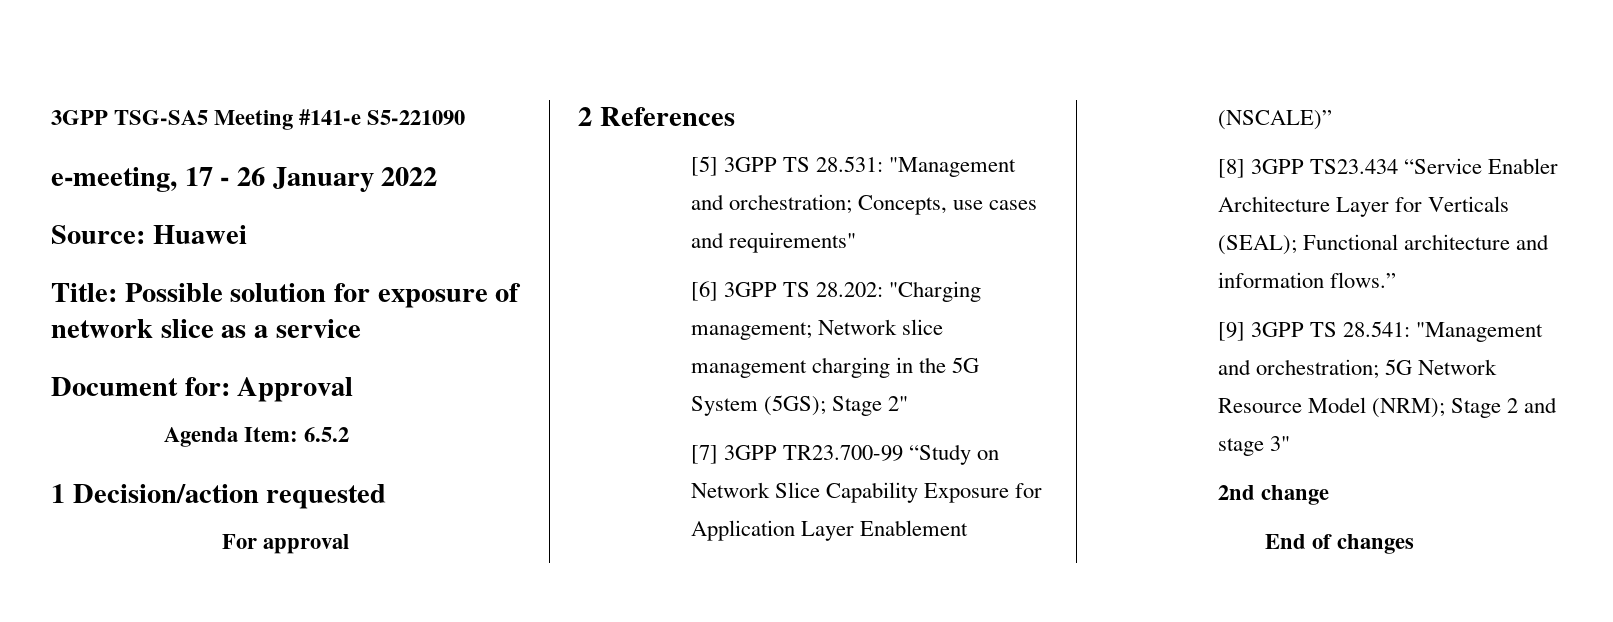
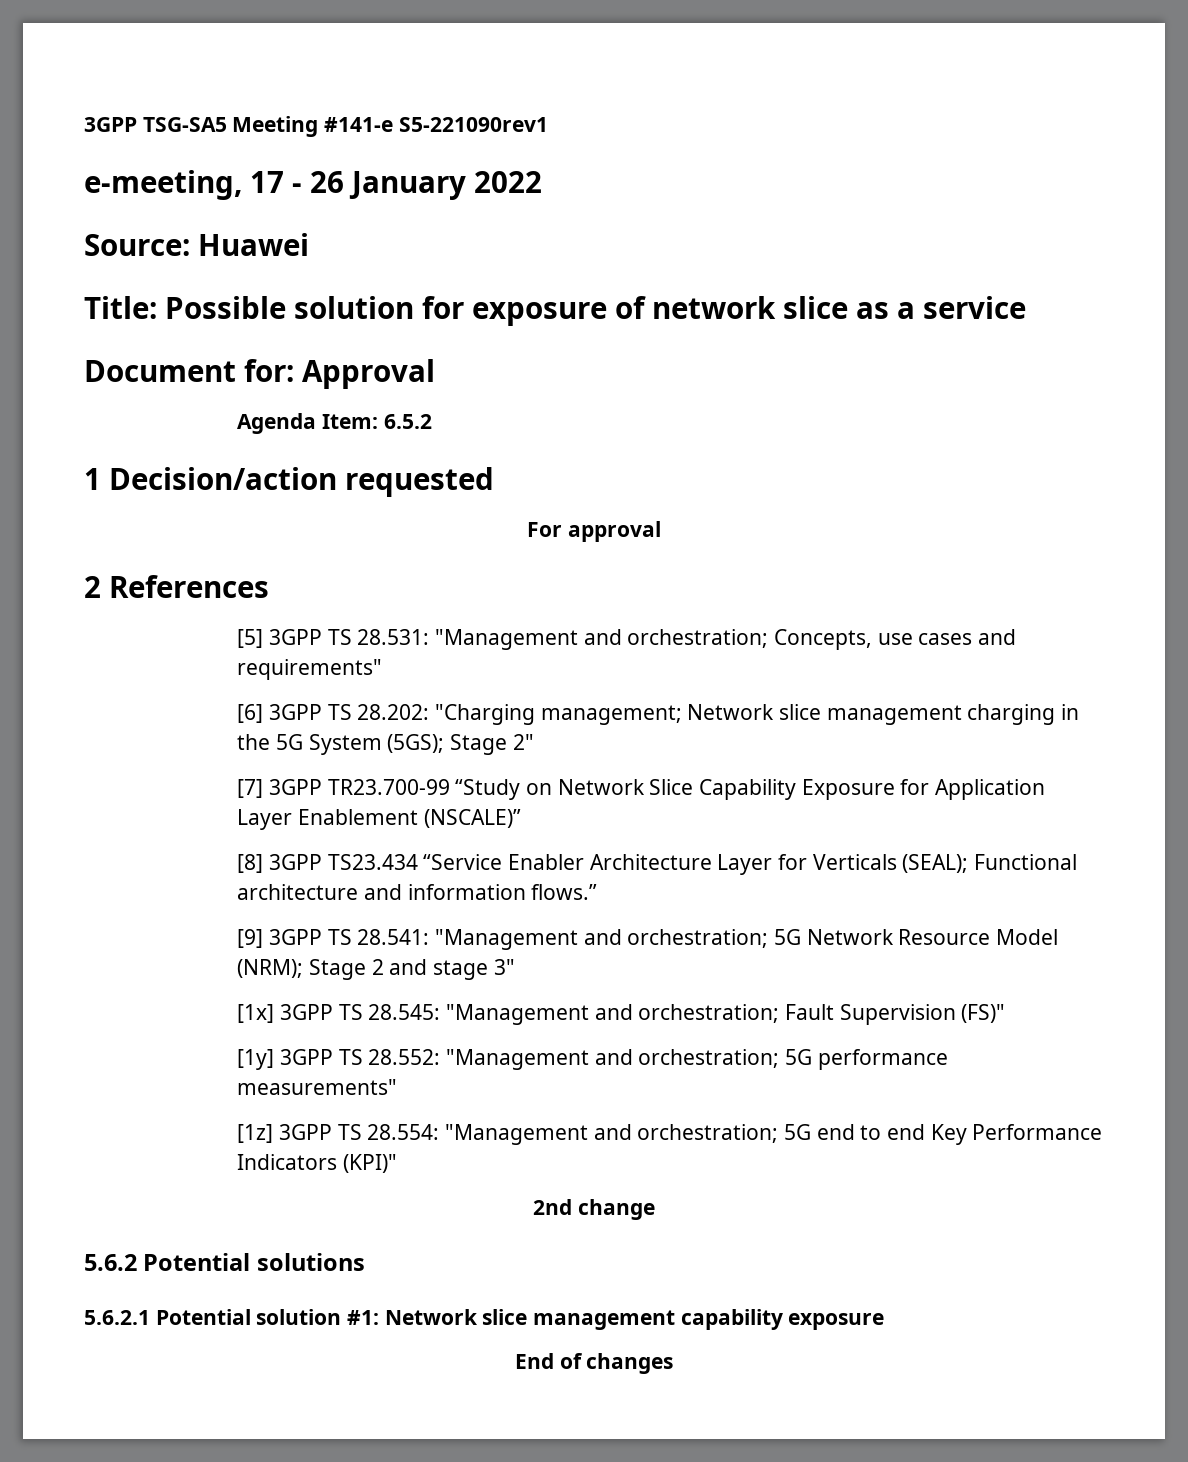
[367,110,466,125] S5-221090 -> [398,117,548,132] S5-221090rev1
[1217,485,1329,505] 2nd change -> [237,1004,1006,1025] [237,1049,948,1070] [237,1079,398,1095] [237,1124,1103,1145] [237,1154,398,1173] [533,1199,655,1220] [84,1253,365,1271] [84,1309,885,1330] [1x] 3GPP TS 28.545: "Management and orchestration; Fault Supervision (FS)" // [1y] 3GPP TS 28.552: "Management and orchestration; 5G performance measurements" // [1z] 3GPP TS 28.554: "Management and orchestration; 5G end to end Key Performance Indicators (KPI)" // 2nd change // 5.6.2 Potential solutions // 5.6.2.1 Potential solution #1: Network slice management capability exposure

